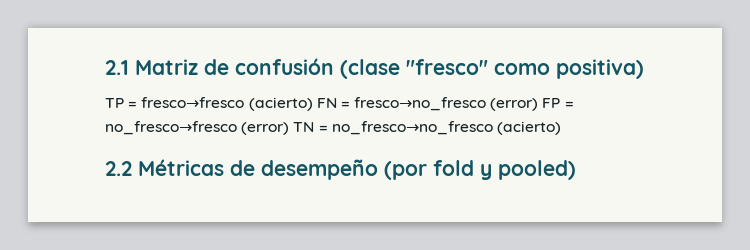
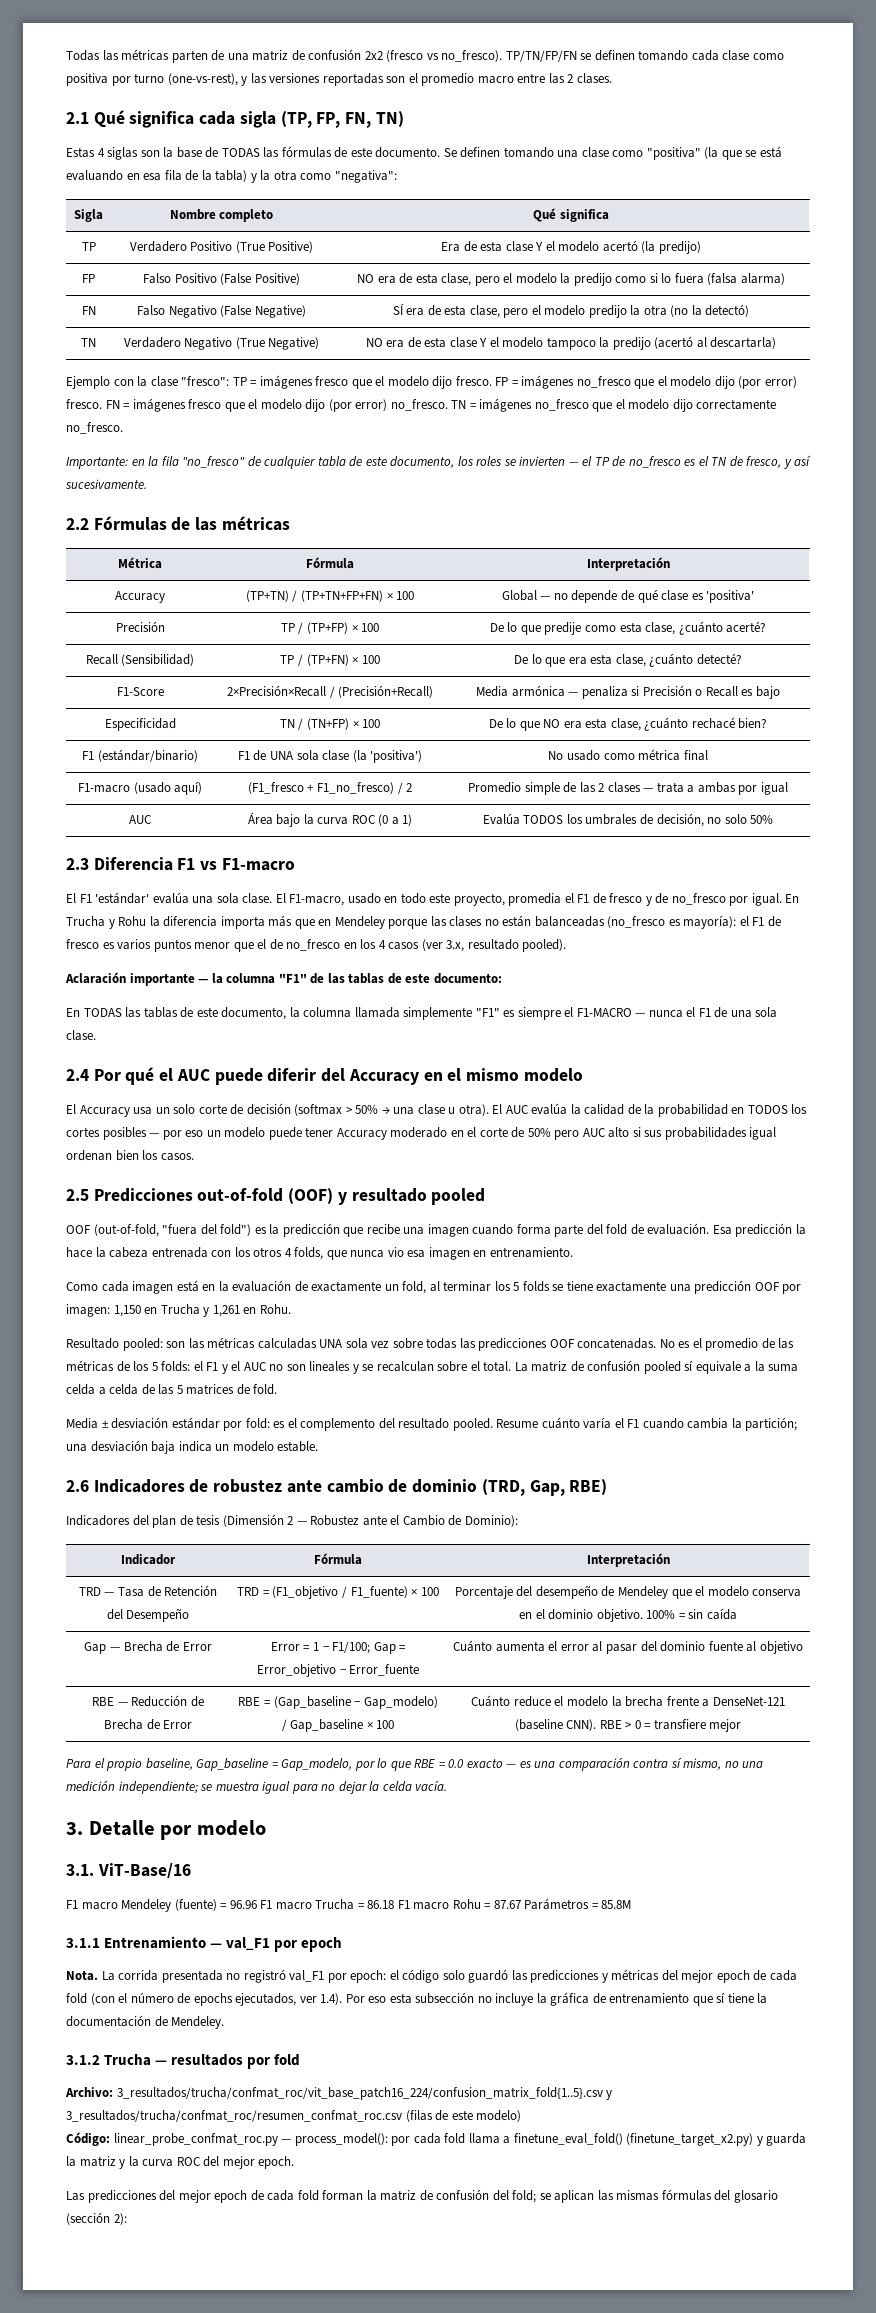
[105,58,644,79] [105,97,574,111] [105,121,561,135] [105,159,576,180] 2.1 Matriz de confusión (clase "fresco" como positiva) // TP = fresco→fresco (acierto) FN = fresco→no_fresco (error) FP = no_fresco→fresco (error) TN = no_fresco→no_fresco (acierto) // 2.2 Métricas de desempeño (por fold y pooled) -> [66,49,784,63] [66,73,612,86] [66,110,404,128] [66,146,782,160] [66,170,397,183] [74,209,103,222] [169,209,274,222] [533,208,609,222] [81,242,96,251] [129,241,314,253] [441,240,701,254] [82,274,95,283] [143,273,300,285] [357,273,785,286] [81,306,96,315] [137,305,306,318] [392,303,750,318] [81,338,96,347] [123,337,320,350] [365,336,777,350] [66,375,797,389] [66,398,777,412] [66,422,123,434] [66,455,812,469] [65,479,147,489] [66,516,290,531] [118,557,162,569] [306,557,354,569] [586,557,670,571] [115,591,165,603] [245,590,415,602] [501,589,755,603] [115,621,165,632] [280,622,380,634] [489,621,767,635] [85,654,195,666] [280,654,380,666] [514,653,742,667] [116,687,164,696] [226,685,434,698] [476,685,780,699] [104,718,176,731] [279,718,381,730] [488,717,768,731] [82,749,198,762] [237,750,423,763] [548,749,708,761] [77,781,203,795] [247,782,413,794] [468,782,788,795] [129,815,151,824] [247,812,413,827] [482,813,774,827] [66,857,295,871] [66,892,800,906] [66,915,781,929] [66,939,567,952] [65,972,502,986] [66,1007,778,1020] [66,1030,96,1041] [66,1067,583,1085] [66,1103,808,1117] [66,1127,777,1140] [66,1150,194,1161] [66,1188,486,1205] [66,1223,806,1237] [66,1247,573,1260] [66,1280,802,1294] [66,1304,291,1317] [66,1337,795,1351] [66,1360,799,1374] [66,1384,278,1395] [66,1417,798,1431] [66,1440,319,1454] [66,1479,608,1496] [66,1514,518,1528] [121,1554,176,1565] [314,1553,362,1565] [586,1553,670,1567] [78,1585,218,1597] [106,1608,190,1622] [237,1586,439,1599] [454,1585,802,1599] [519,1608,737,1622] [84,1641,212,1654] [270,1641,407,1654] [256,1664,420,1677] [453,1640,803,1654] [92,1695,204,1707] [103,1719,193,1730] [238,1696,438,1709] [281,1719,395,1732] [471,1695,785,1707] [514,1719,742,1732] [66,1757,764,1771] [66,1780,448,1794] [66,1820,266,1840] [66,1863,191,1879] [66,1898,632,1912] [66,1936,343,1952] [66,1969,797,1983] [66,1992,768,2006] [66,2015,225,2029] [66,2054,301,2069] [65,2087,613,2100] [66,2110,522,2122] [66,2132,807,2146] [66,2156,295,2169] [66,2189,778,2203] [66,2212,127,2225] Todas las métricas parten de una matriz de confusión 2x2 (fresco vs no_fresco). TP/TN/FP/FN se definen tomando cada clase como positiva por turno (one-vs-rest), y las versiones reportadas son el promedio macro entre las 2 clases. // 2.1 Qué significa cada sigla (TP, FP, FN, TN) // Estas 4 siglas son la base de TODAS las fórmulas de este documento. Se definen tomando una clase como "positiva" (la que se está evaluando en esa fila de la tabla) y la otra como "negativa": // Sigla | Nombre completo | Qué significa // TP | Verdadero Positivo (True Positive) | Era de esta clase Y el modelo acertó (la predijo) // FP | Falso Positivo (False Positive) | NO era de esta clase, pero el modelo la predijo como si lo fuera (falsa alarma) // FN | Falso Negativo (False Negative) | SÍ era de esta clase, pero el modelo predijo la otra (no la detectó) // TN | Verdadero Negativo (True Negative) | NO era de esta clase Y el modelo tampoco la predijo (acertó al descartarla) // Ejemplo con la clase "fresco": TP = imágenes fresco que el modelo dijo fresco. FP = imágenes no_fresco que el modelo dijo (por error) fresco. FN = imágenes fresco que el modelo dijo (por error) no_fresco. TN = imágenes no_fresco que el modelo dijo correctamente no_fresco. // Importante: en la fila "no_fresco" de cualquier tabla de este documento, los roles se invierten — el TP de no_fresco es el TN de fresco, y así sucesivamente. // 2.2 Fórmulas de las métricas // Métrica | Fórmula | Interpretación // Accuracy | (TP+TN) / (TP+TN+FP+FN) × 100 | Global — no depende de qué clase es 'positiva' // Precisión | TP / (TP+FP) × 100 | De lo que predije como esta clase, ¿cuánto acerté? // Recall (Sensibilidad) | TP / (TP+FN) × 100 | De lo que era esta clase, ¿cuánto detecté? // F1-Score | 2×Precisión×Recall / (Precisión+Recall) | Media armónica — penaliza si Precisión o Recall es bajo // Especificidad | TN / (TN+FP) × 100 | De lo que NO era esta clase, ¿cuánto rechacé bien? // F1 (estándar/binario) | F1 de UNA sola clase (la 'positiva') | No usado como métrica final // F1-macro (usado aquí) | (F1_fresco + F1_no_fresco) / 2 | Promedio simple de las 2 clases — trata a ambas por igual // AUC | Área bajo la curva ROC (0 a 1) | Evalúa TODOS los umbrales de decisión, no solo 50% // 2.3 Diferencia F1 vs F1-macro // El F1 'estándar' evalúa una sola clase. El F1-macro, usado en todo este proyecto, promedia el F1 de fresco y de no_fresco por igual. En Trucha y Rohu la diferencia importa más que en Mendeley porque las clases no están balanceadas (no_fresco es mayoría): el F1 de fresco es varios puntos menor que el de no_fresco en los 4 casos (ver 3.x, resultado pooled). // Aclaración importante — la columna "F1" de las tablas de este documento: // En TODAS las tablas de este documento, la columna llamada simplemente "F1" es siempre el F1-MACRO — nunca el F1 de una sola clase. // 2.4 Por qué el AUC puede diferir del Accuracy en el mismo modelo // El Accuracy usa un solo corte de decisión (softmax > 50% → una clase u otra). El AUC evalúa la calidad de la probabilidad en TODOS los cortes posibles — por eso un modelo puede tener Accuracy moderado en el corte de 50% pero AUC alto si sus probabilidades igual ordenan bien los casos. // 2.5 Predicciones out-of-fold (OOF) y resultado pooled // OOF (out-of-fold, "fuera del fold") es la predicción que recibe una imagen cuando forma parte del fold de evaluación. Esa predicción la hace la cabeza entrenada con los otros 4 folds, que nunca vio esa imagen en entrenamiento. // Como cada imagen está en la evaluación de exactamente un fold, al terminar los 5 folds se tiene exactamente una predicción OOF por imagen: 1,150 en Trucha y 1,261 en Rohu. // Resultado pooled: son las métricas calculadas UNA sola vez sobre todas las predicciones OOF concatenadas. No es el promedio de las métricas de los 5 folds: el F1 y el AUC no son lineales y se recalculan sobre el total. La matriz de confusión pooled sí equivale a la suma celda a celda de las 5 matrices de fold. // Media ± desviación estándar por fold: es el complemento del resultado pooled. Resume cuánto varía el F1 cuando cambia la partición; una desviación baja indica un modelo estable. // 2.6 Indicadores de robustez ante cambio de dominio (TRD, Gap, RBE) // Indicadores del plan de tesis (Dimensión 2 — Robustez ante el Cambio de Dominio): // Indicador | Fórmula | Interpretación // TRD — Tasa de Retención del Desempeño | TRD = (F1_objetivo / F1_fuente) × 100 | Porcentaje del desempeño de Mendeley que el modelo conserva en el dominio objetivo. 100% = sin caída // Gap — Brecha de Error | Error = 1 − F1/100; Gap = Error_objetivo − Error_fuente | Cuánto aumenta el error al pasar del dominio fuente al objetivo // RBE — Reducción de Brecha de Error | RBE = (Gap_baseline − Gap_modelo) / Gap_baseline × 100 | Cuánto reduce el modelo la brecha frente a DenseNet-121 (baseline CNN). RBE > 0 = transfiere mejor // Para el propio baseline, Gap_baseline = Gap_modelo, por lo que RBE = 0.0 exacto — es una comparación contra sí mismo, no una medición independiente; se muestra igual para no dejar la celda vacía. // 3. Detalle por modelo // 3.1. ViT-Base/16 // F1 macro Mendeley (fuente) = 96.96 F1 macro Trucha = 86.18 F1 macro Rohu = 87.67 Parámetros = 85.8M // 3.1.1 Entrenamiento — val_F1 por epoch // Nota. La corrida presentada no registró val_F1 por epoch: el código solo guardó las predicciones y métricas del mejor epoch de cada fold (con el número de epochs ejecutados, ver 1.4). Por eso esta subsección no incluye la gráfica de entrenamiento que sí tiene la documentación de Mendeley. // 3.1.2 Trucha — resultados por fold // Archivo: 3_resultados/trucha/confmat_roc/vit_base_patch16_224/confusion_matrix_fold{1..5}.csv y 3_resultados/trucha/confmat_roc/resumen_confmat_roc.csv (filas de este modelo) // Código: linear_probe_confmat_roc.py — process_model(): por cada fold llama a finetune_eval_fold() (finetune_target_x2.py) y guarda la matriz y la curva ROC del mejor epoch. // Las predicciones del mejor epoch de cada fold forman la matriz de confusión del fold; se aplican las mismas fórmulas del glosario (sección 2):

